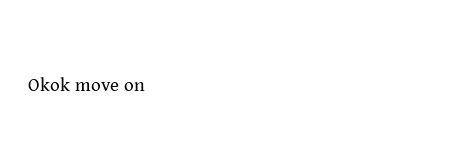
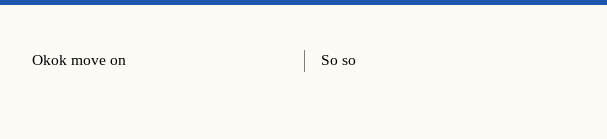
(145, 86) none -> [321,55,357,65] // So so

